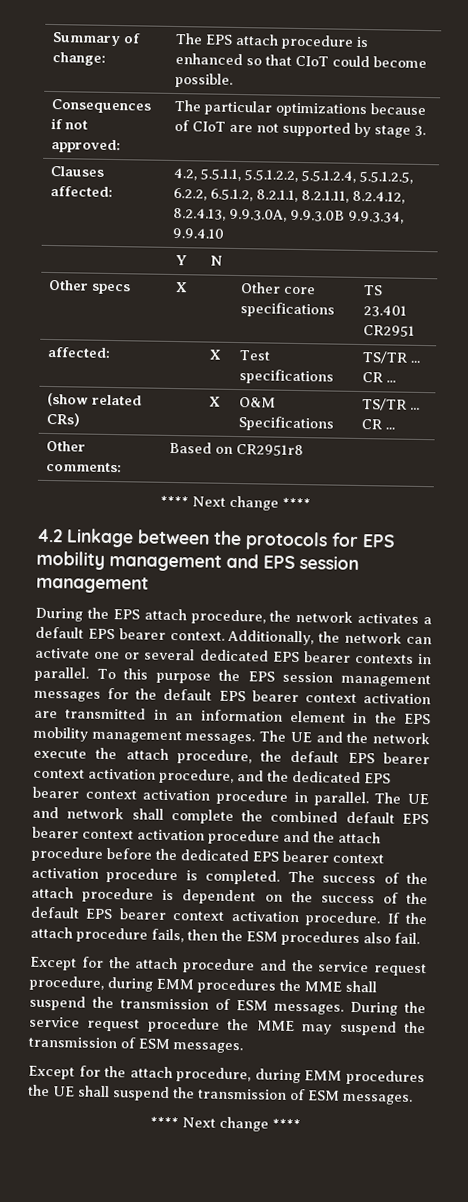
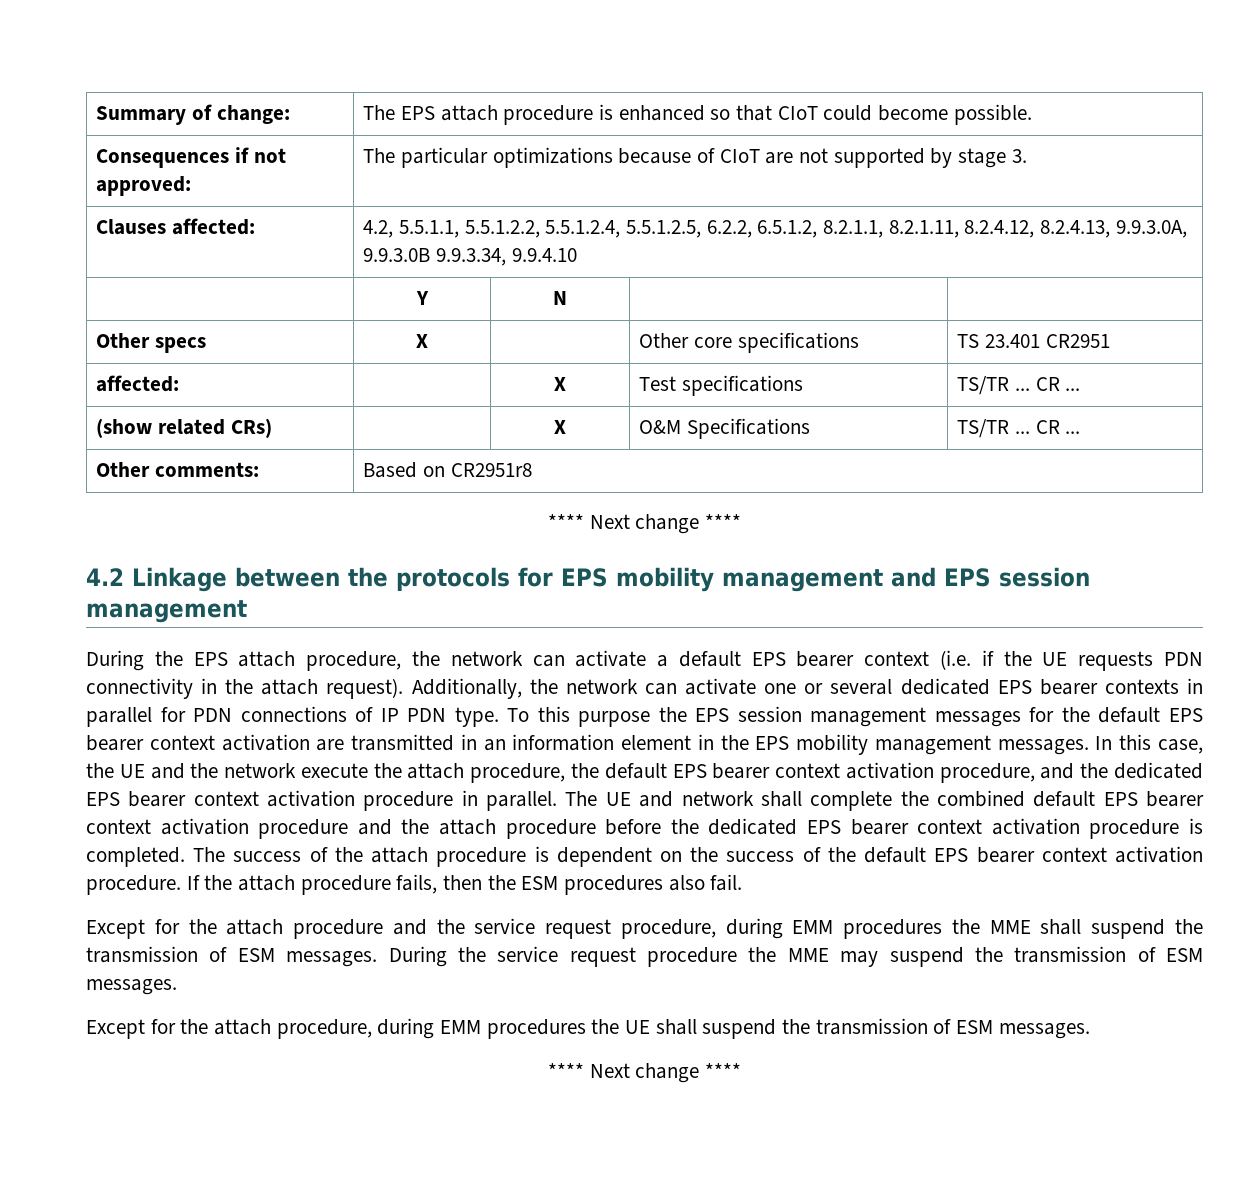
[357,612,420,624] activates -> [532,650,647,667] can activate
[169,630,225,641] context. -> [864,650,1203,671] [86,678,404,699] context (i.e. if the UE requests PDN connectivity in the attach request).
[34,666,89,682] parallel. -> [86,706,499,727] parallel for PDN connections of IP PDN type.
[259,730,287,742] The -> [1095,734,1203,754] [86,763,114,778] In this case, the

